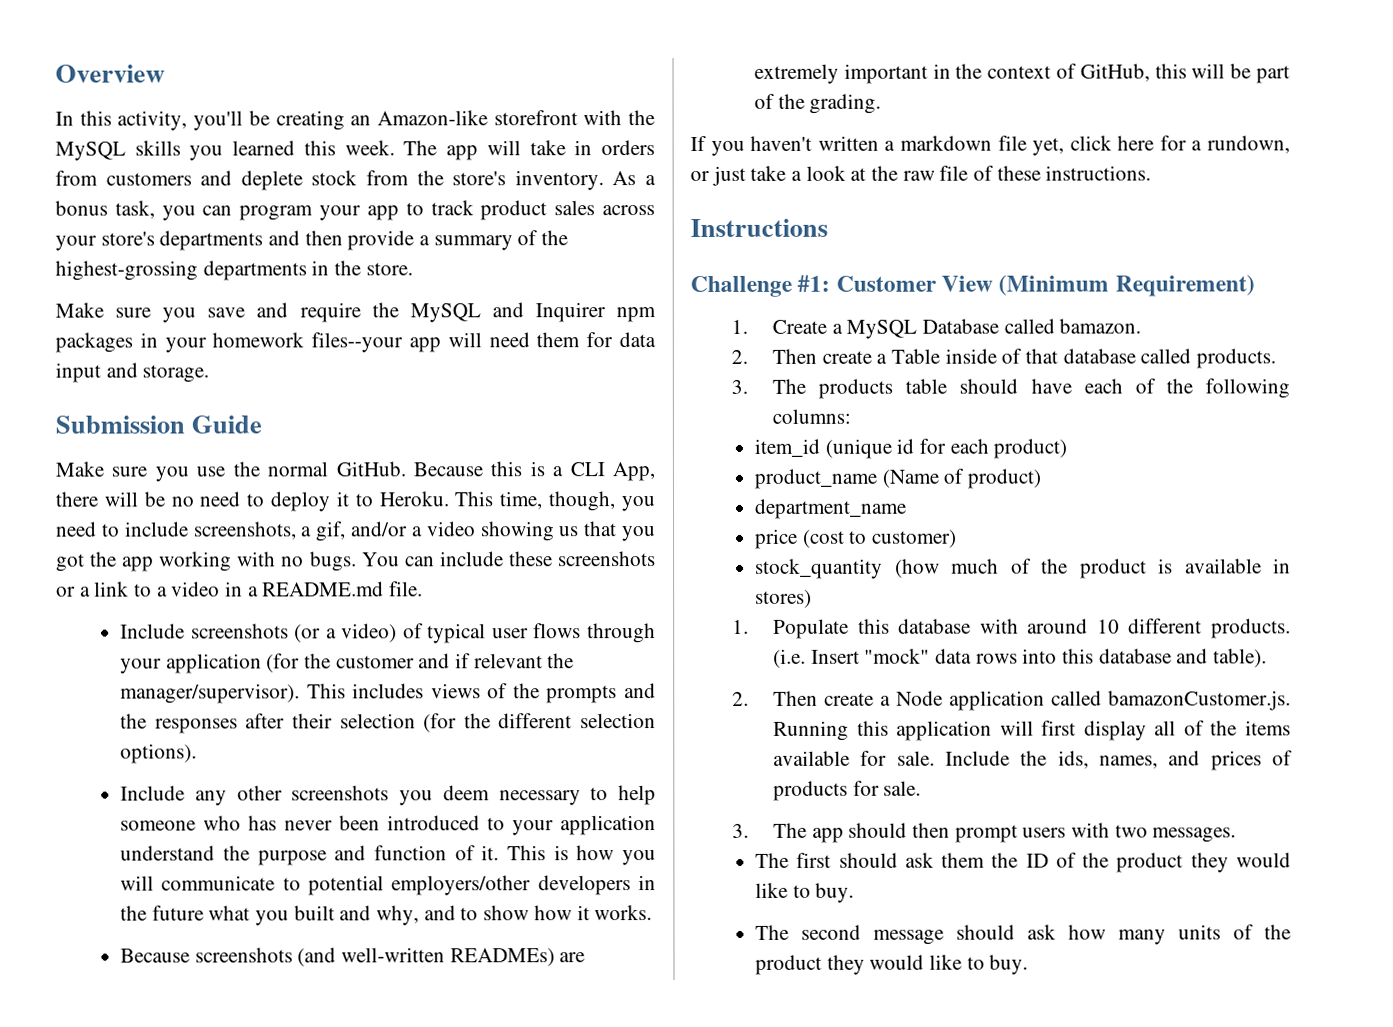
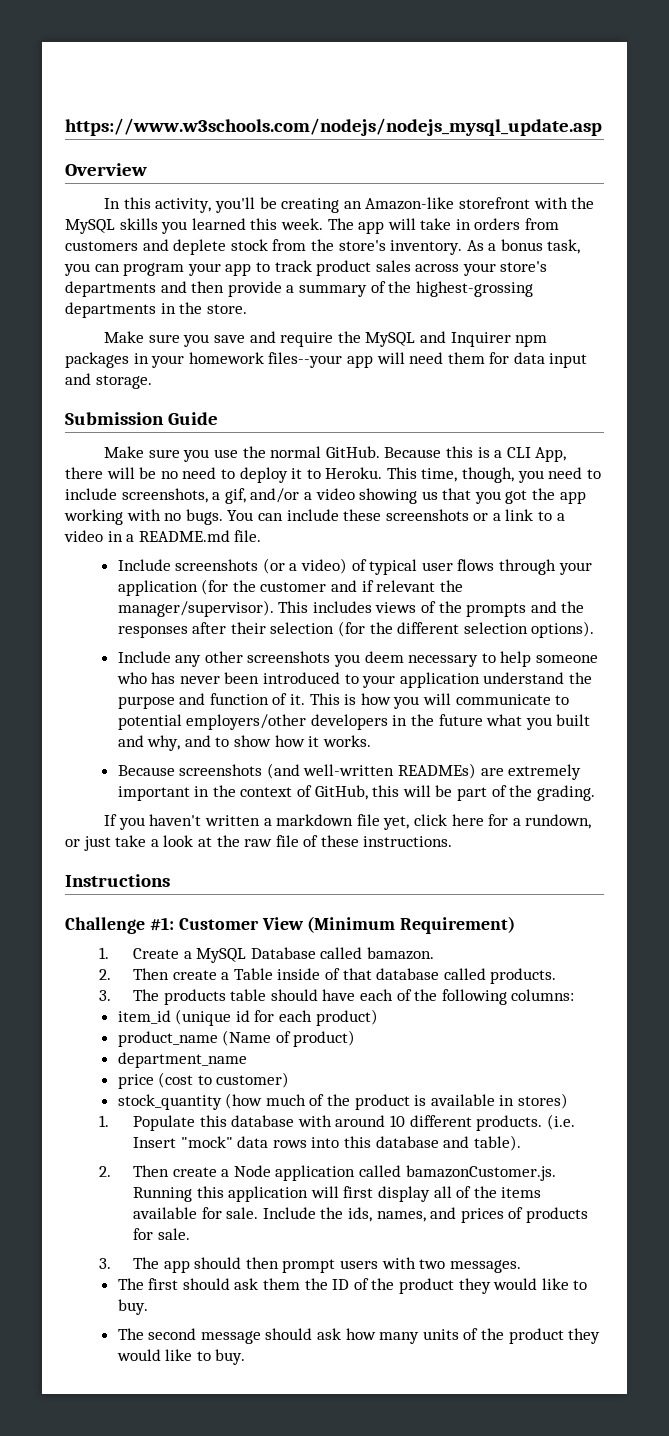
(55, 73) none -> [65,118,602,136] https://www.w3schools.com/nodejs/nodejs_mysql_update.asp //

